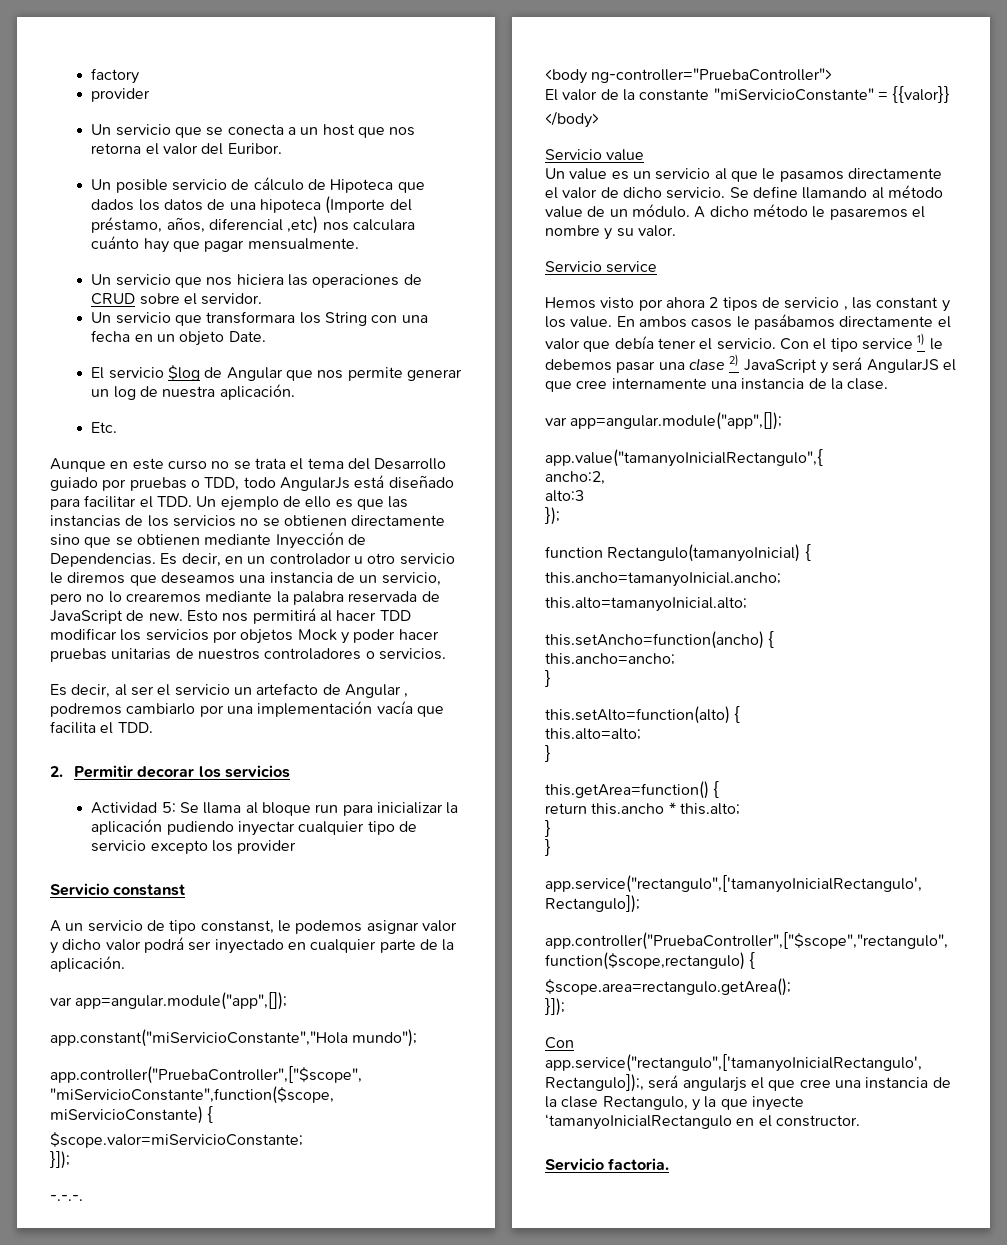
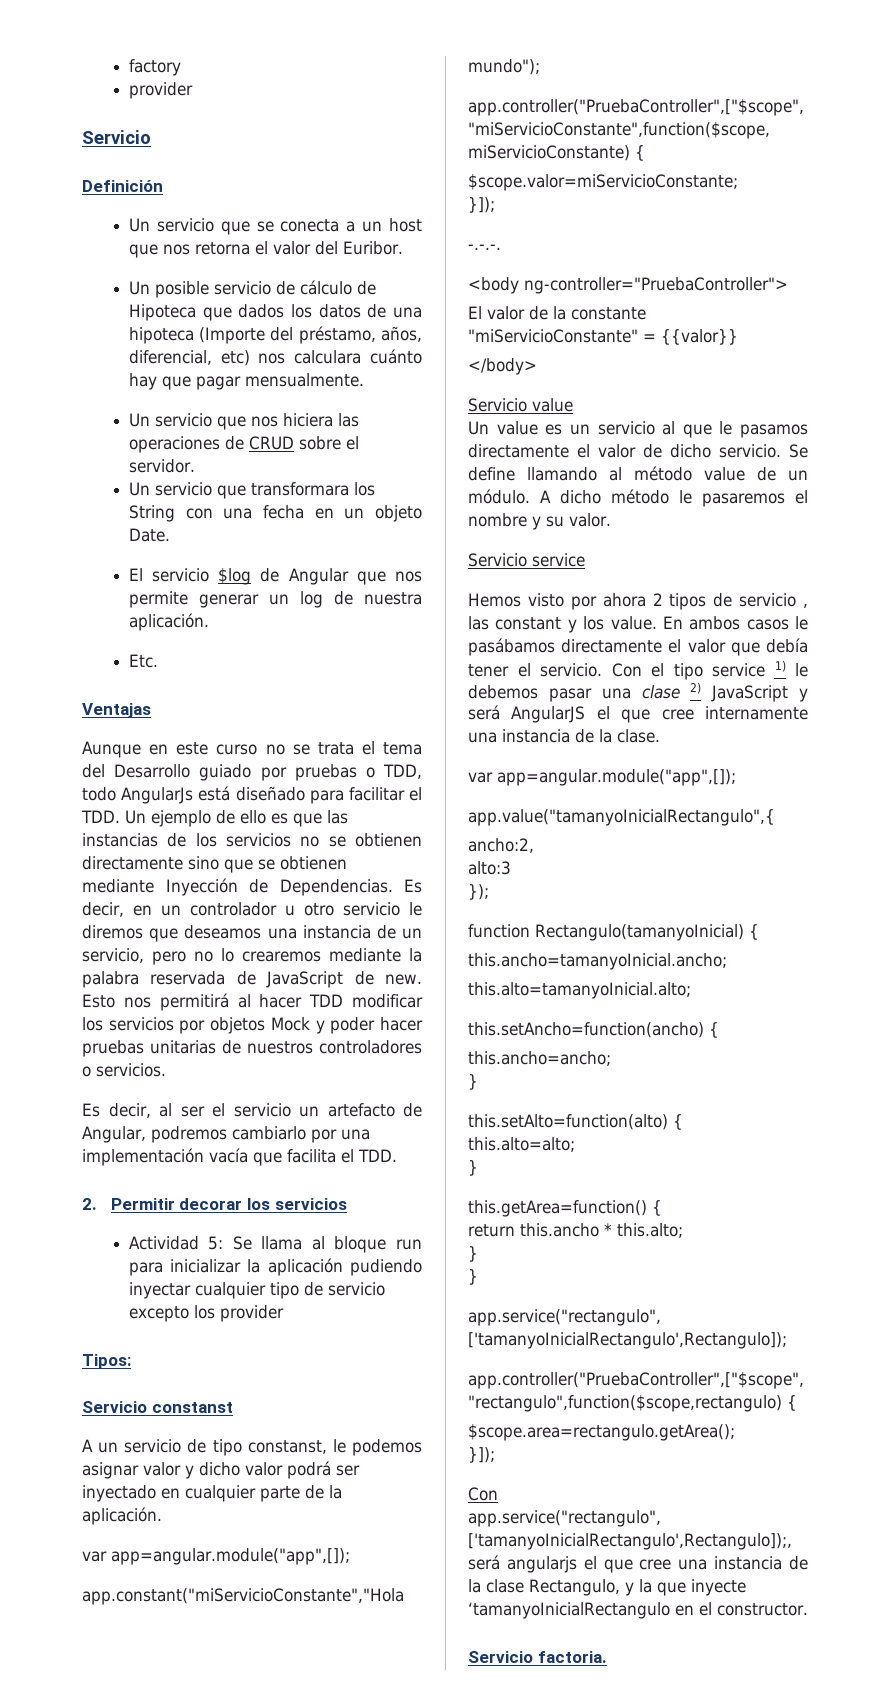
(151, 95) none -> [82,130,151,144] [82,180,163,192] // Servicio // Definición
[209,216,319,234] diferencial ,etc) -> [128,350,250,366] diferencial, etc)
(118, 427) none -> [82,703,151,718] // Ventajas
[344,684,409,698] Angular , -> [82,1126,146,1143] Angular,
(297, 847) none -> [82,1354,131,1369] // Tipos:

